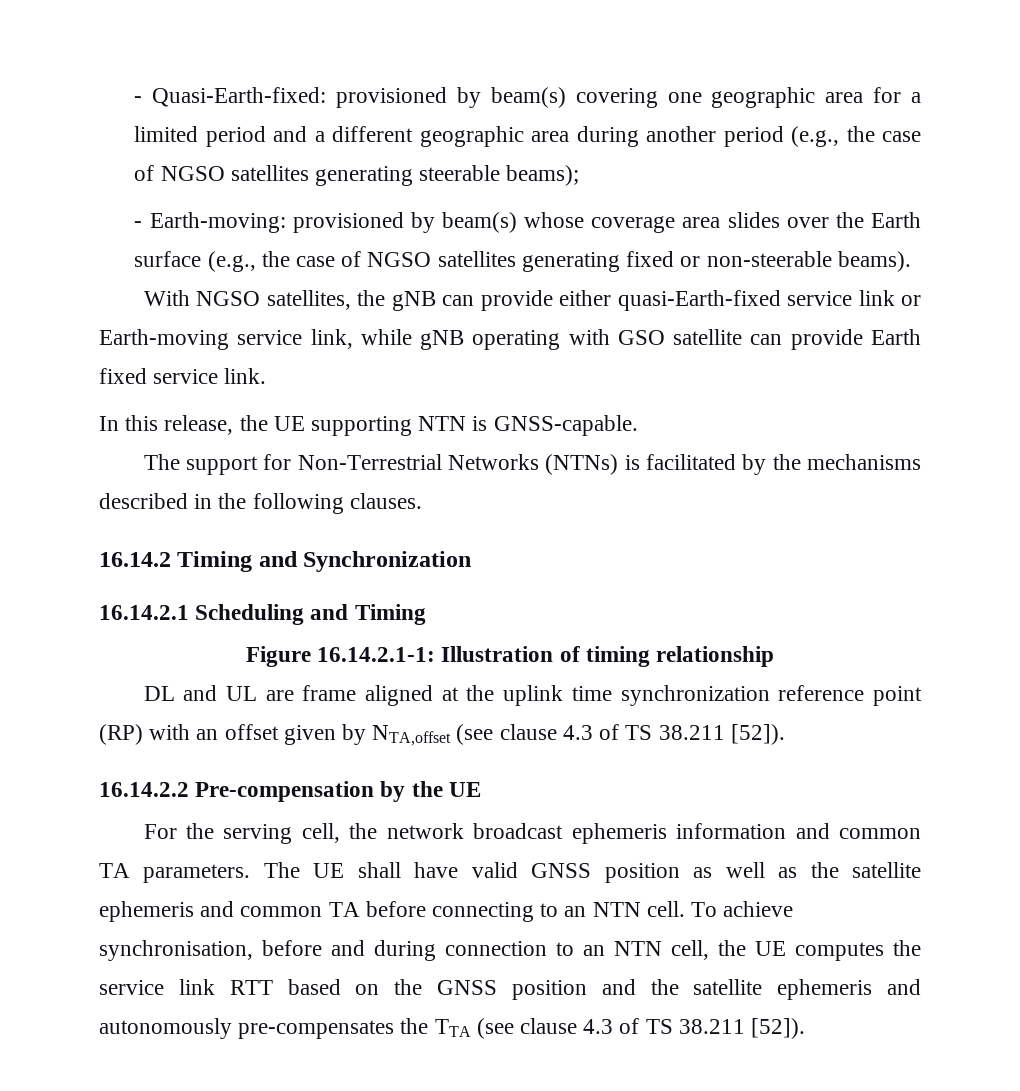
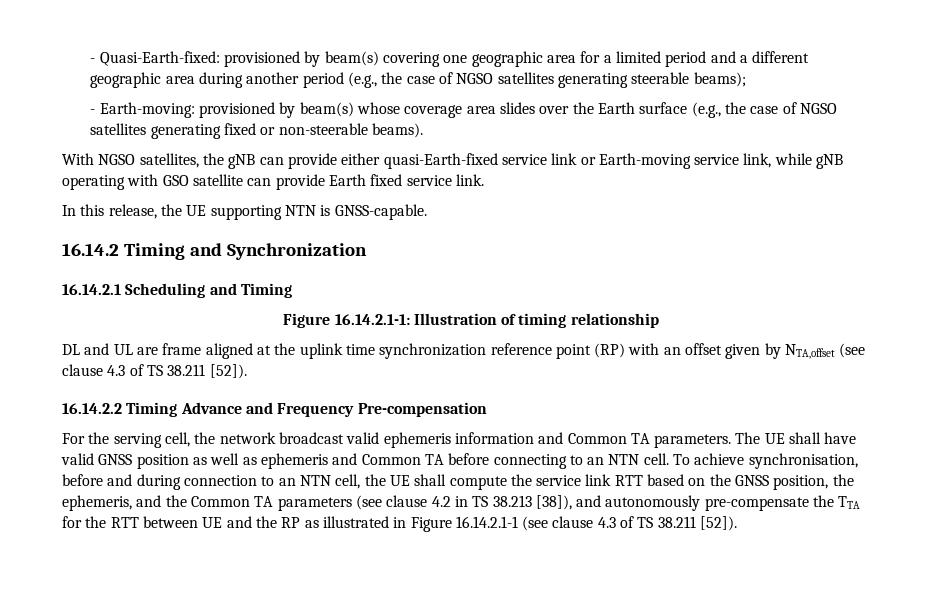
[143,454,921,475] [99,493,422,514] // The support for Non-Terrestrial Networks (NTNs) is facilitated by the mechanisms described in the following clauses. -> (427, 212) none
[195,781,481,802] Pre-compensation by the UE -> [126,402,487,417] Timing Advance and Frequency Pre-compensation
(564, 831) none -> [346,432,380,444] valid
[838,828,921,839] common -> [567,433,627,444] Common
[810,862,921,878] [99,901,323,922] the satellite ephemeris and common -> [260,453,421,469] ephemeris and Common
[795,942,884,961] computes -> [414,474,507,490] shall compute
[511,979,873,1000] position and the satellite ephemeris -> [773,474,854,490] [62,495,572,511] position, the ephemeris, and the Common TA parameters (see clause 4.2 in TS 38.213 [38]),
[238,1020,395,1039] pre-compensates -> [704,497,809,511] pre-compensate
(471, 1028) none -> [62,516,518,532] for the RTT between UE and the RP as illustrated in Figure 16.14.2.1-1

